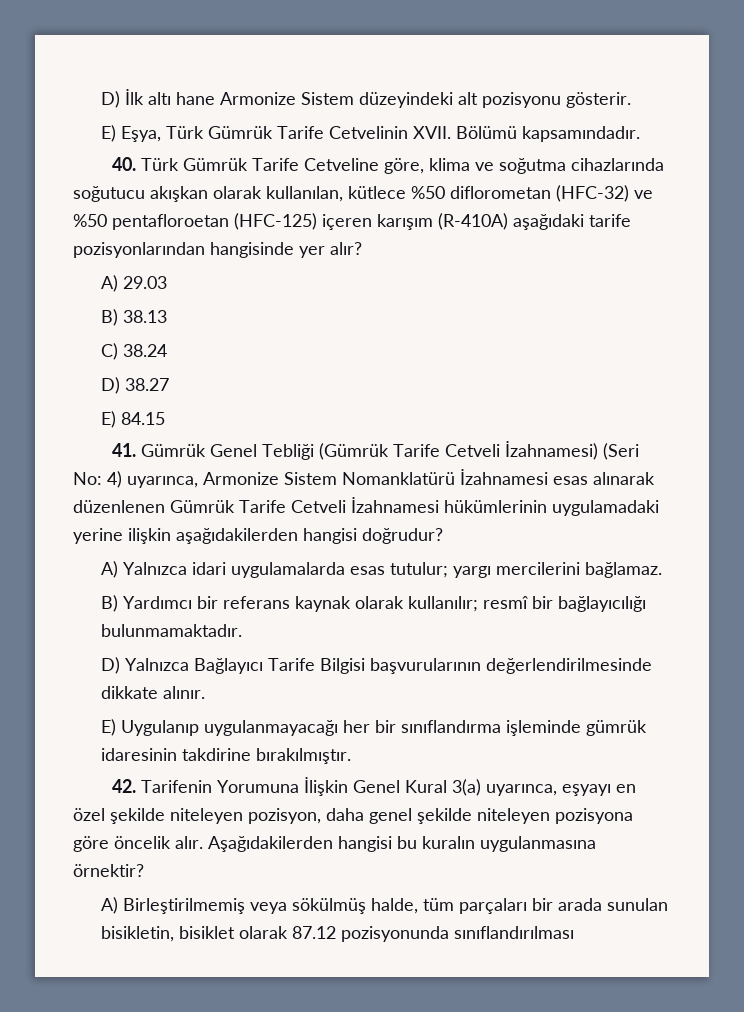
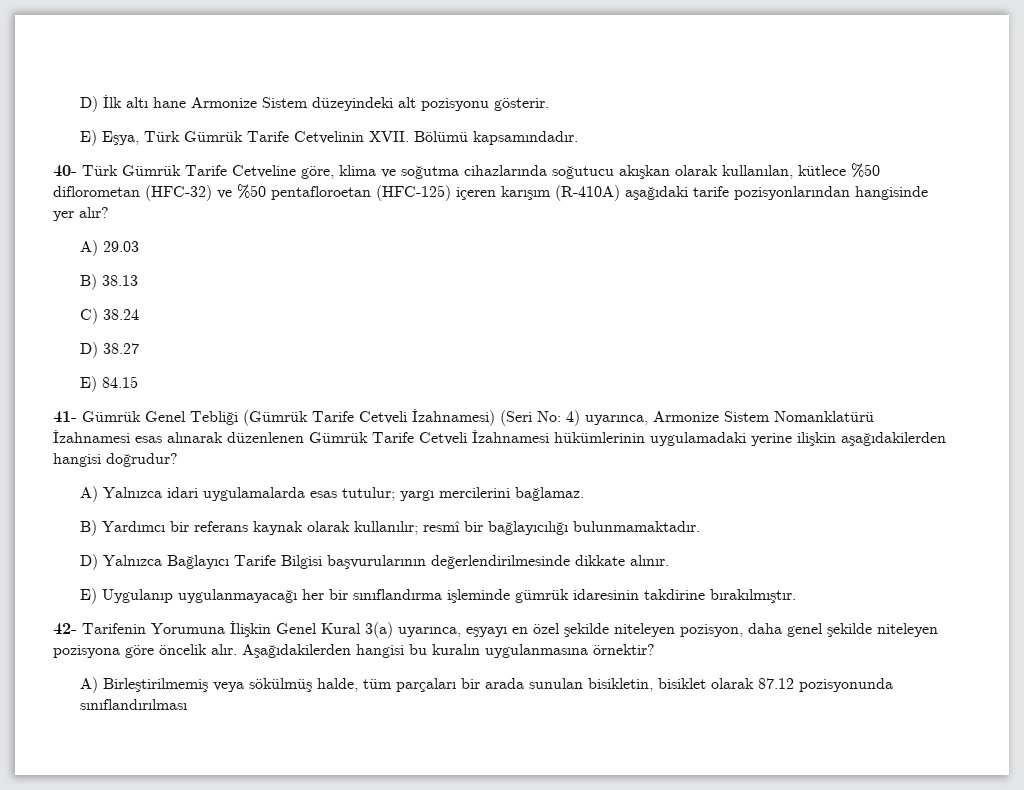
[111,157,136,171] 40. -> [53,165,77,177] 40-
[111,443,136,457] 41. -> [53,411,77,423] 41-
[111,779,136,793] 42. -> [53,623,77,635] 42-

